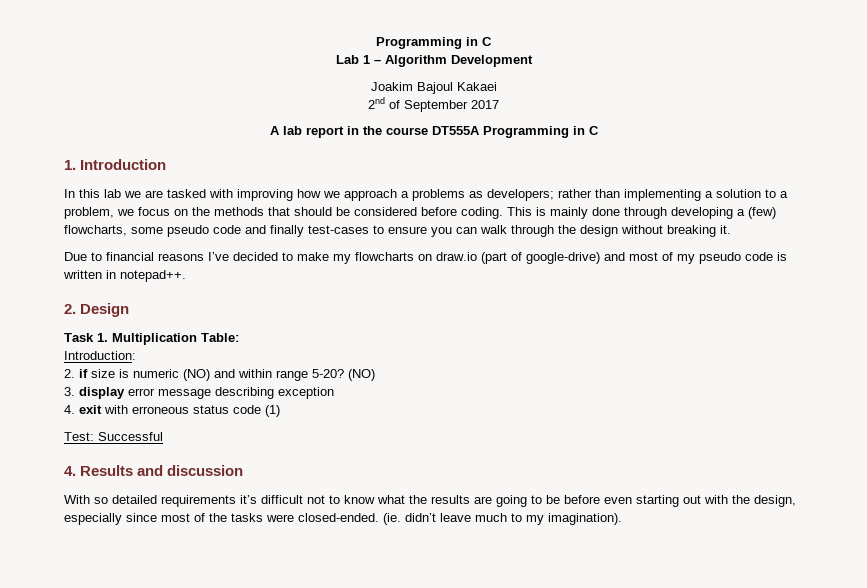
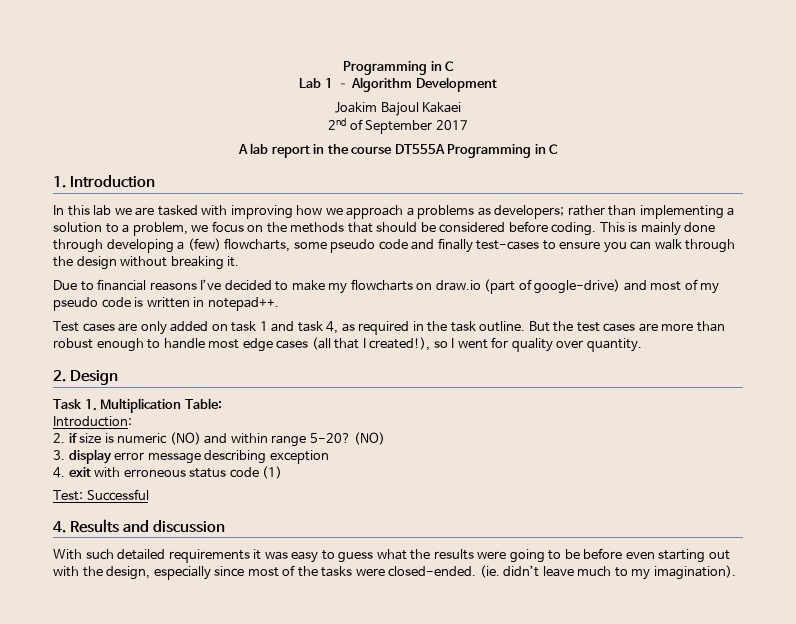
(186, 276) none -> [53,321,725,335] [53,337,642,352] // Test cases are only added on task 1 and task 4, as required in the task outline. But the test cases are more than robust enough to handle most edge cases (all that I created!), so I went for quality over quantity.
[94,497,108,504] so -> [85,549,114,560] such
[240,495,375,504] it’s difficult not to know -> [253,549,374,563] it was easy to guess
[474,496,492,504] are -> [477,551,507,559] were

